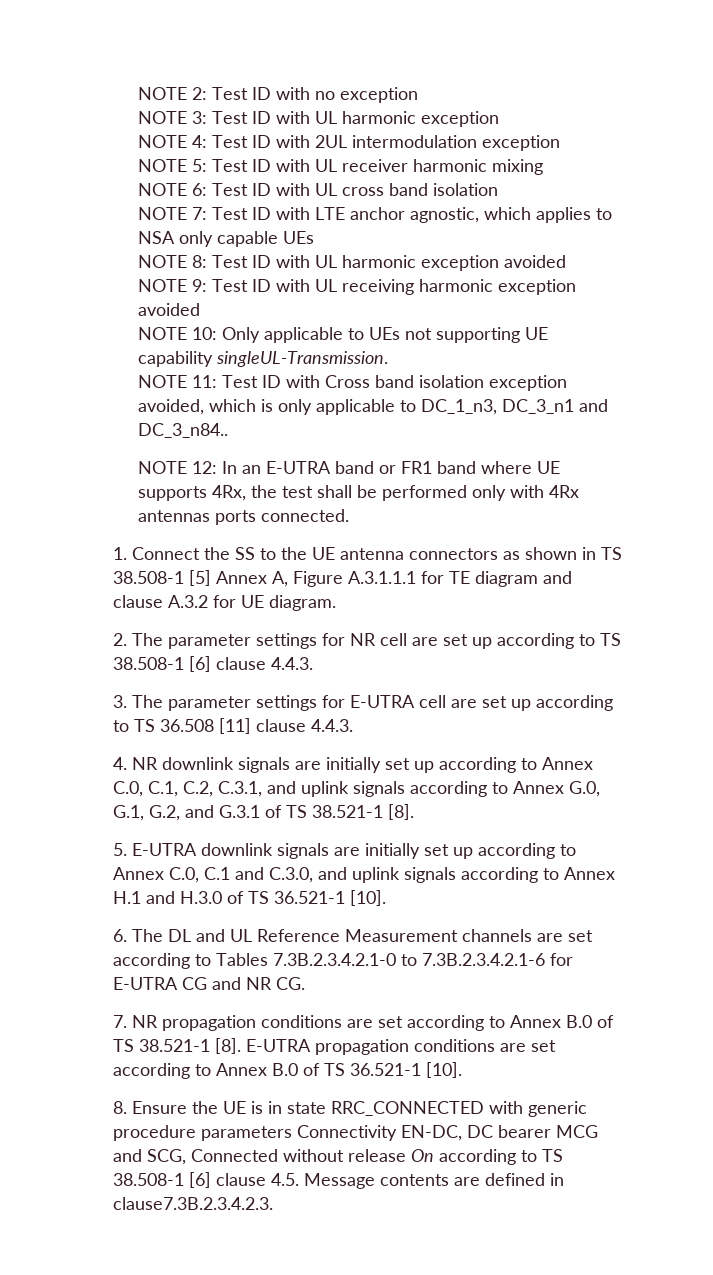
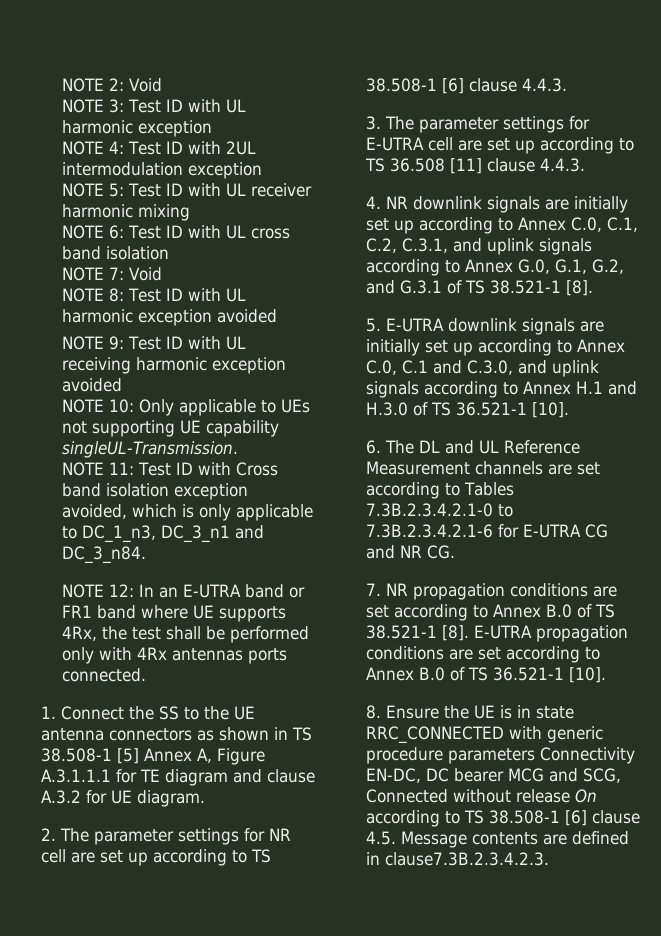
[212,87,419,103] Test ID with no exception -> [129,78,163,92] Void
[212,207,613,223] [138,231,315,247] Test ID with LTE anchor agnostic, which applies to NSA only capable UEs -> [129,267,163,281] Void
[138,423,229,438] DC_3_n84.. -> [62,546,147,564] DC_3_n84.

